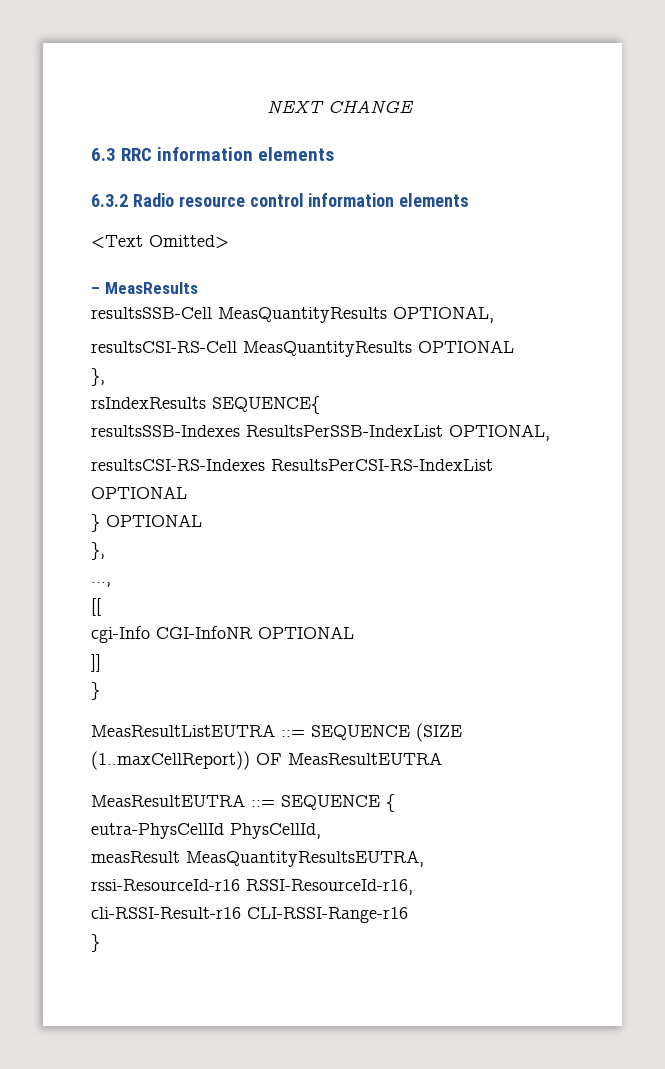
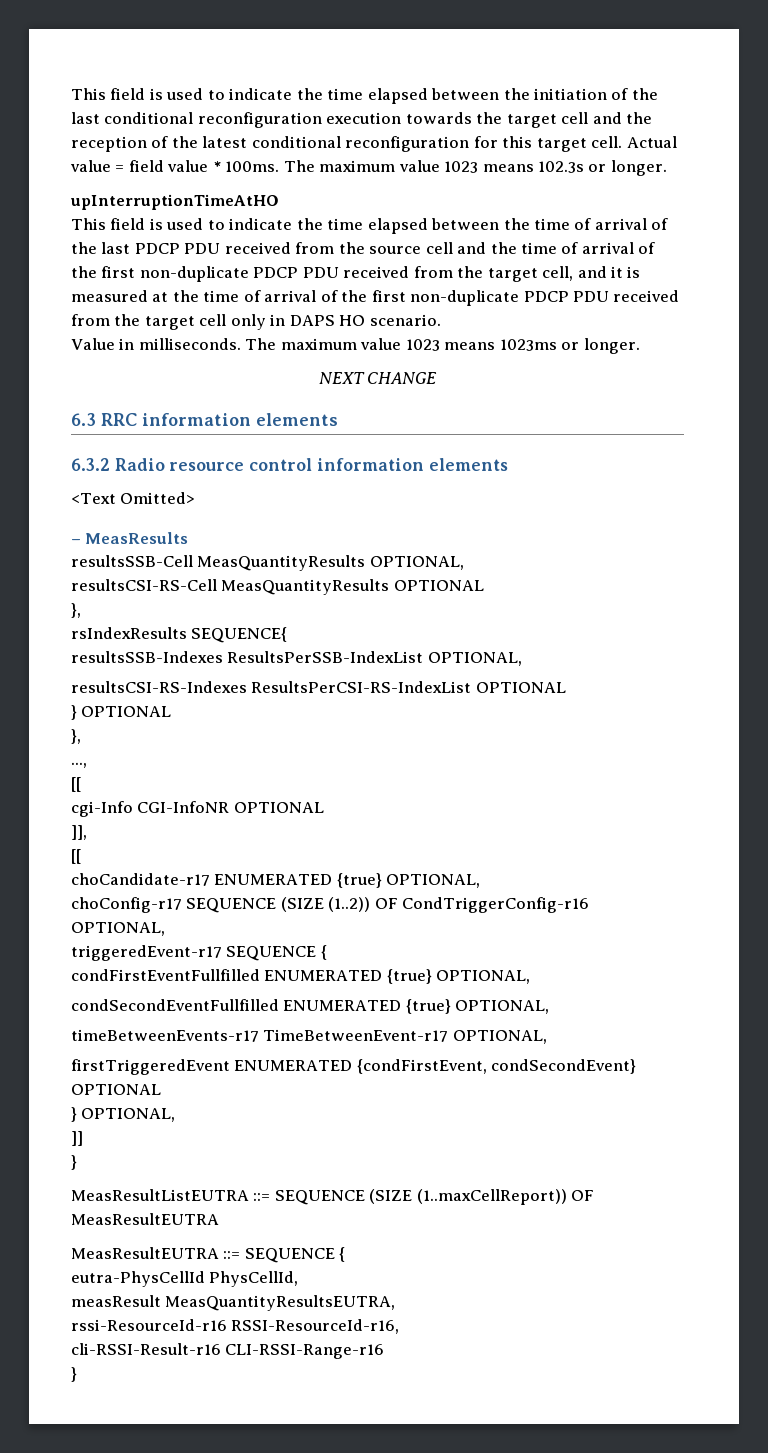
(266, 106) none -> [71,88,658,104] [71,112,653,128] [71,136,677,152] [70,160,667,176] [70,194,279,210] [71,218,669,234] [71,242,656,254] [71,266,641,282] [71,290,680,306] [71,314,441,330] [71,338,640,354] This field is used to indicate the time elapsed between the initiation of the last conditional reconfiguration execution towards the target cell and the reception of the latest conditional reconfiguration for this target cell. Actual value = field value * 100ms. The maximum value 1023 means 102.3s or longer. // upInterruptionTimeAtHO // This field is used to indicate the time elapsed between the time of arrival of the last PDCP PDU received from the source cell and the time of arrival of the first non-duplicate PDCP PDU received from the target cell, and it is measured at the time of arrival of the first non-duplicate PDCP PDU received from the target cell only in DAPS HO scenario. // Value in milliseconds. The maximum value 1023 means 1023ms or longer. //
(354, 632) none -> [71,825,87,840] [71,849,81,864] [71,873,481,888] [71,897,590,913] [71,922,165,936] [71,945,327,961] [71,969,531,984] [71,999,550,1014] [71,1029,547,1044] [71,1059,637,1075] [71,1084,161,1095] [71,1107,176,1122] // ]], // [[ // choCandidate-r17 ENUMERATED {true} OPTIONAL, // choConfig-r17 SEQUENCE (SIZE (1..2)) OF CondTriggerConfig-r16 OPTIONAL, // triggeredEvent-r17 SEQUENCE { // condFirstEventFullfilled ENUMERATED {true} OPTIONAL, // condSecondEventFullfilled ENUMERATED {true} OPTIONAL, // timeBetweenEvents-r17 TimeBetweenEvent-r17 OPTIONAL, // firstTriggeredEvent ENUMERATED {condFirstEvent, condSecondEvent} OPTIONAL // } OPTIONAL,

